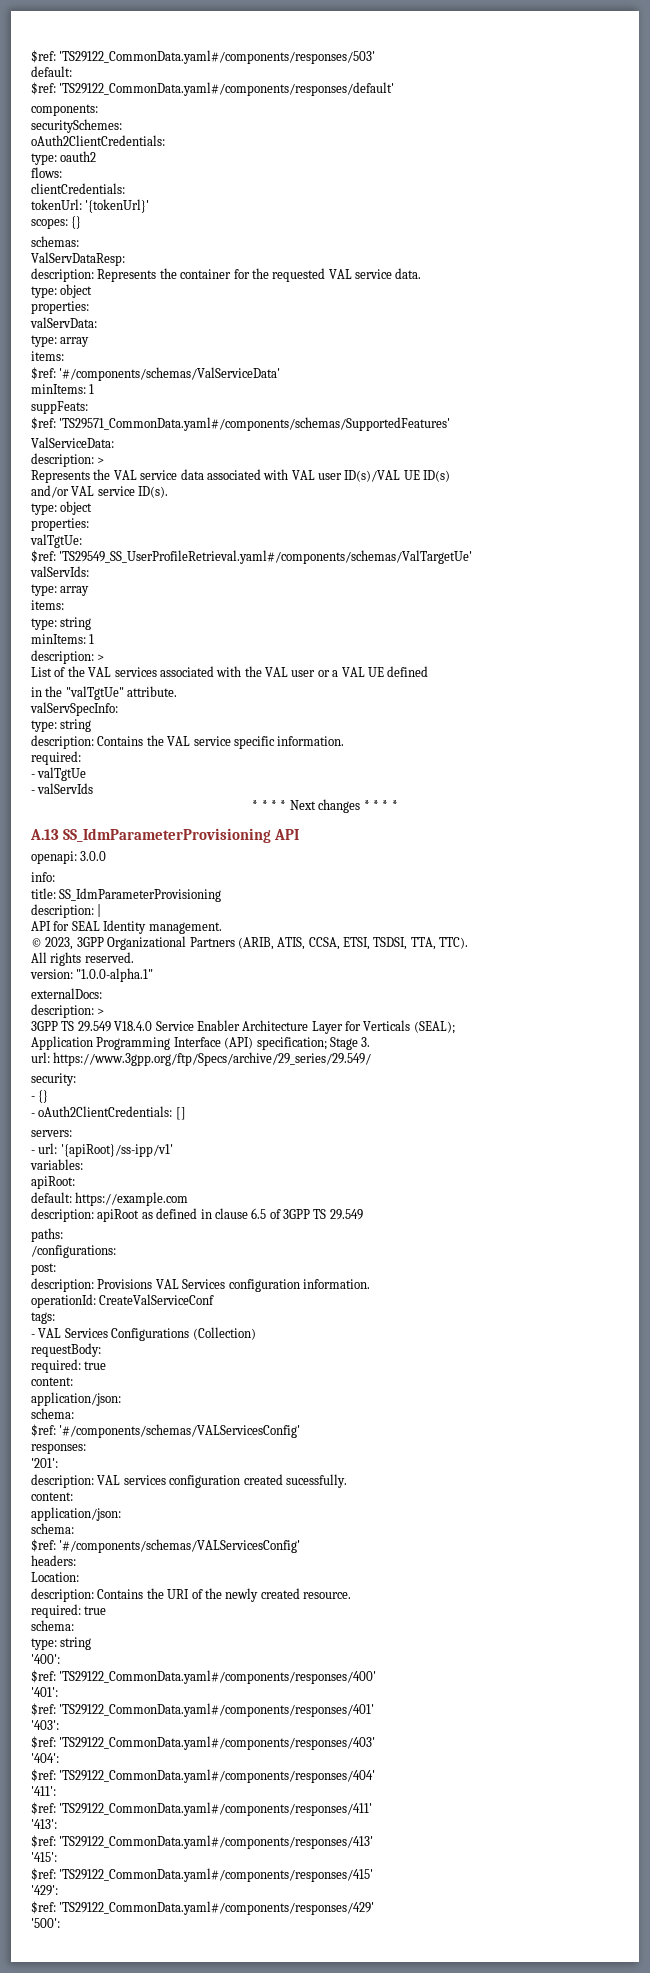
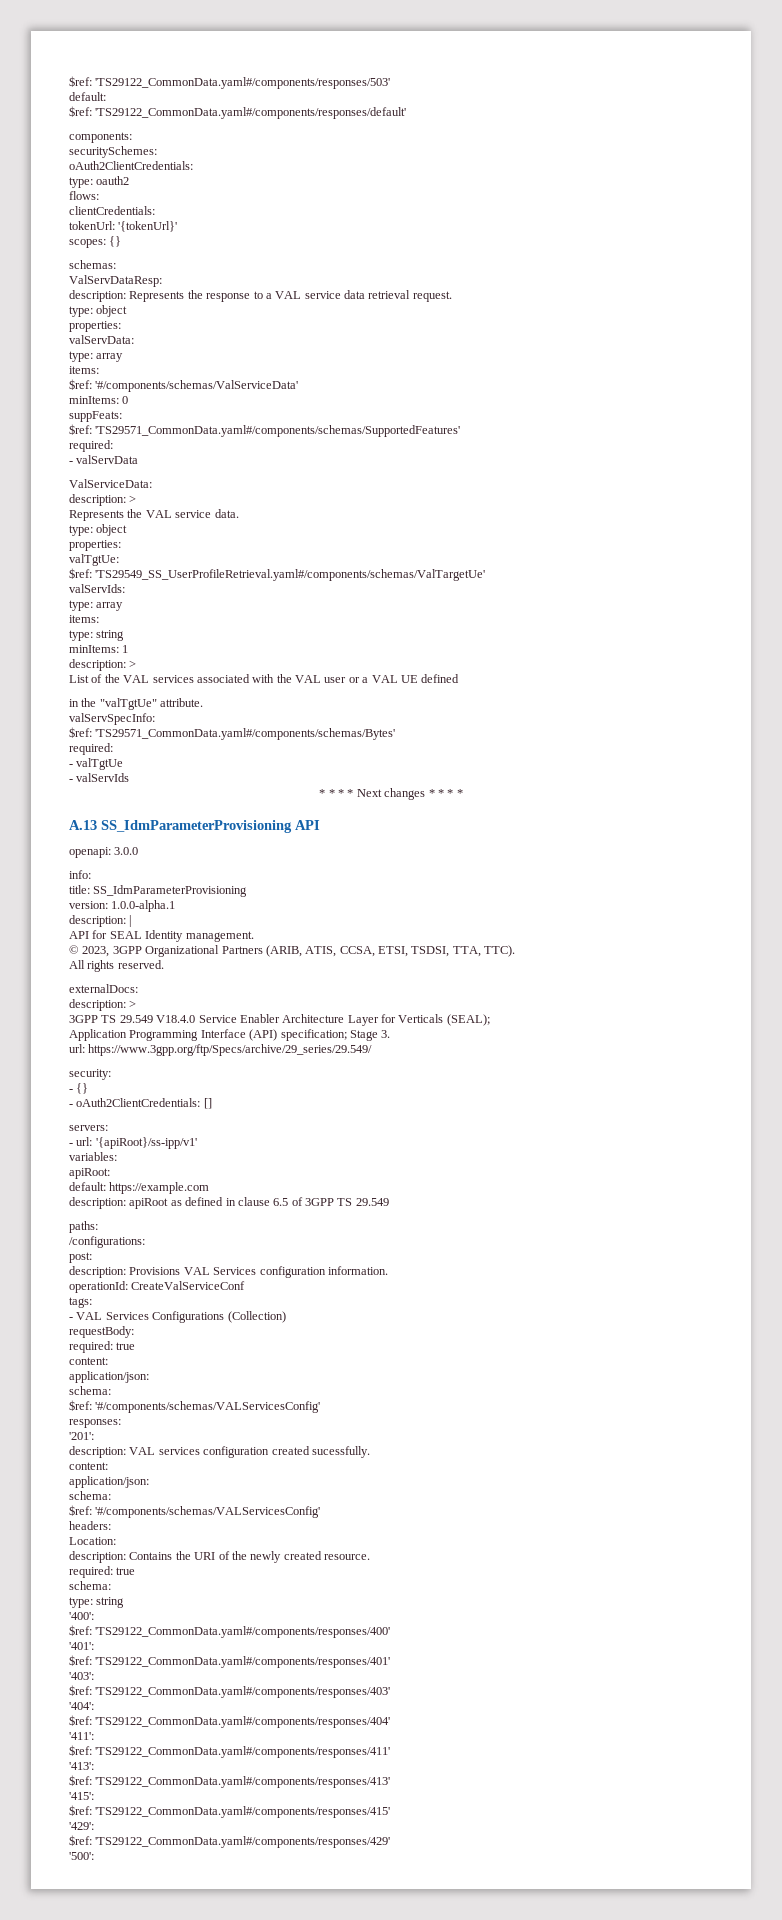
[180,268,422,282] container for the requested VAL service data. -> [206,290,452,302] response to a VAL service data retrieval request.
[89,384,95,394] 1 -> [122,396,129,404] 0
(451, 424) none -> [69,440,113,452] [69,455,139,464] // required: // - valServData
[180,469,451,482] [31,485,169,498] data associated with VAL user ID(s)/VAL UE ID(s) // and/or VAL service ID(s). -> [214,509,239,518] data.
[31,719,92,732] [31,735,345,749] type: string // description: Contains the VAL service specific information. -> [69,727,396,740] $ref: 'TS29571_CommonData.yaml#/components/schemas/Bytes'
(222, 895) none -> [69,900,176,912] // version: 1.0.0-alpha.1
[30,968,154,982] // version: "1.0.0-alpha.1" -> (164, 964) none

